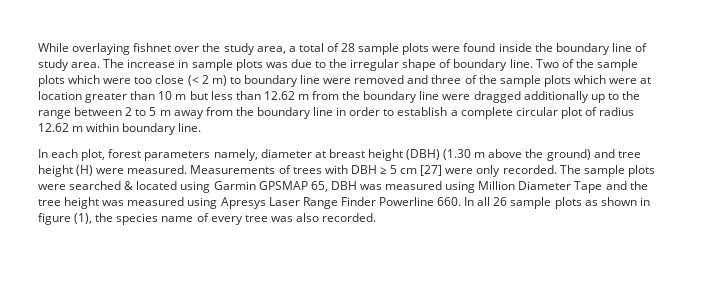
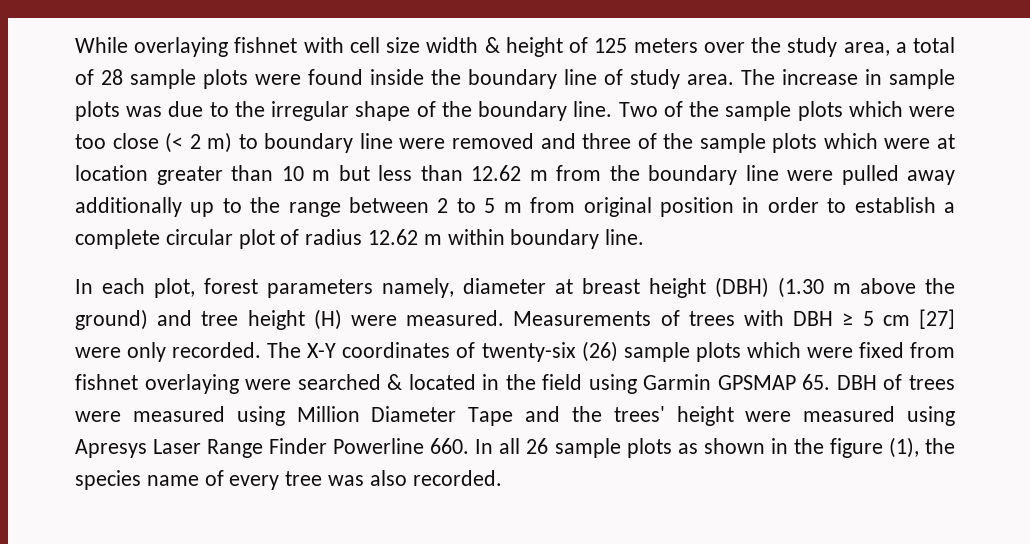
(172, 47) none -> [303,37,698,57] with cell size width & height of 125 meters
(452, 63) none -> [441,101,472,117] the
[473,91,521,103] dragged -> [841,165,955,185] pulled away
[173,107,334,119] away from the boundary line -> [530,197,734,217] from original position
[583,165,655,177] [38,181,382,193] sample plots were searched & located using Garmin GPSMAP 65, DBH was -> [307,341,955,362] [75,374,955,394] [75,411,121,422] X-Y coordinates of twenty-six (26) sample plots which were fixed from fishnet overlaying were searched & located in the field using Garmin GPSMAP 65. DBH of trees were
[38,197,125,209] tree height was -> [613,406,792,426] trees' height were
(650, 201) none -> [793,438,824,454] the

